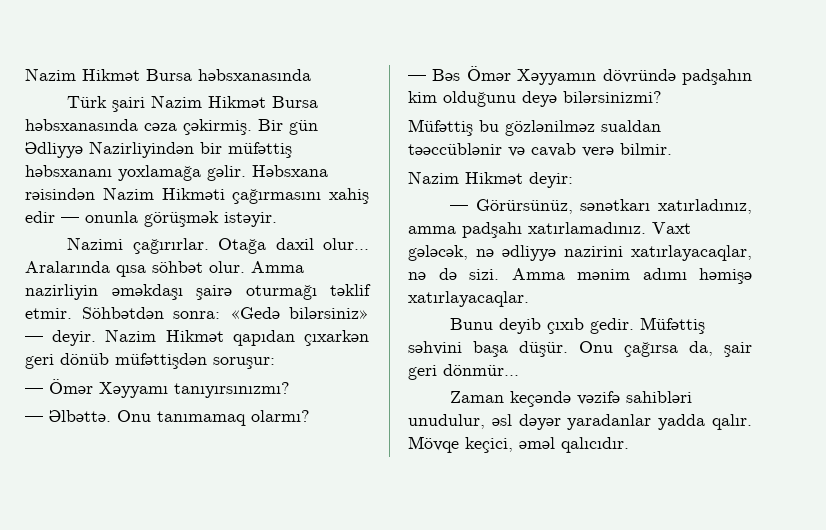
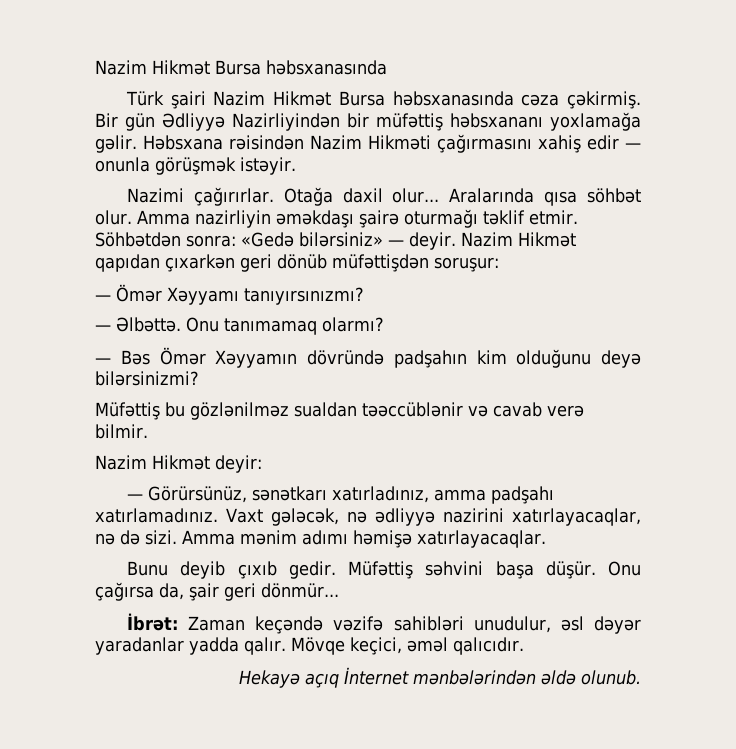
(519, 370) none -> [127,613,179,631] İbrət:
(629, 445) none -> [239,667,641,688] // Hekayə açıq İnternet mənbələrindən əldə olunub.

